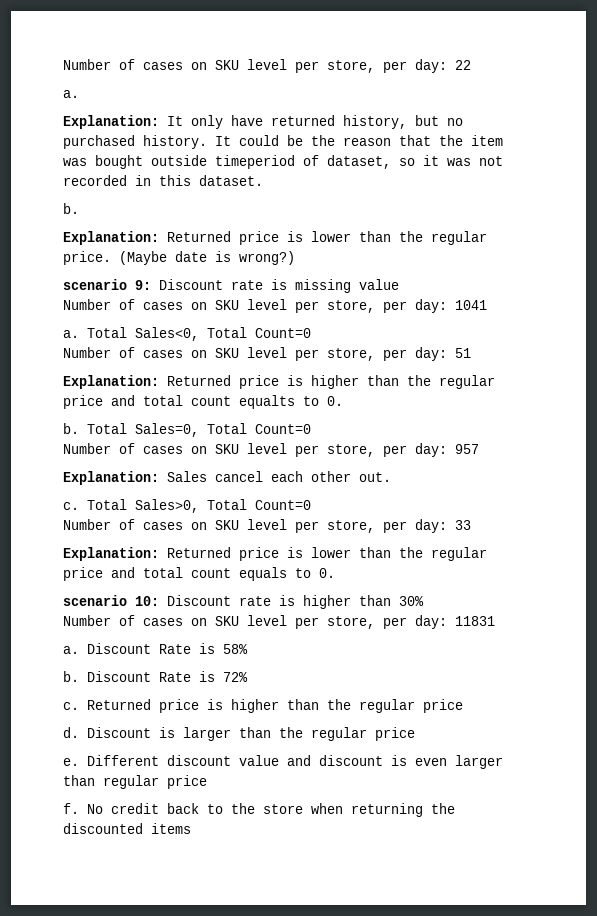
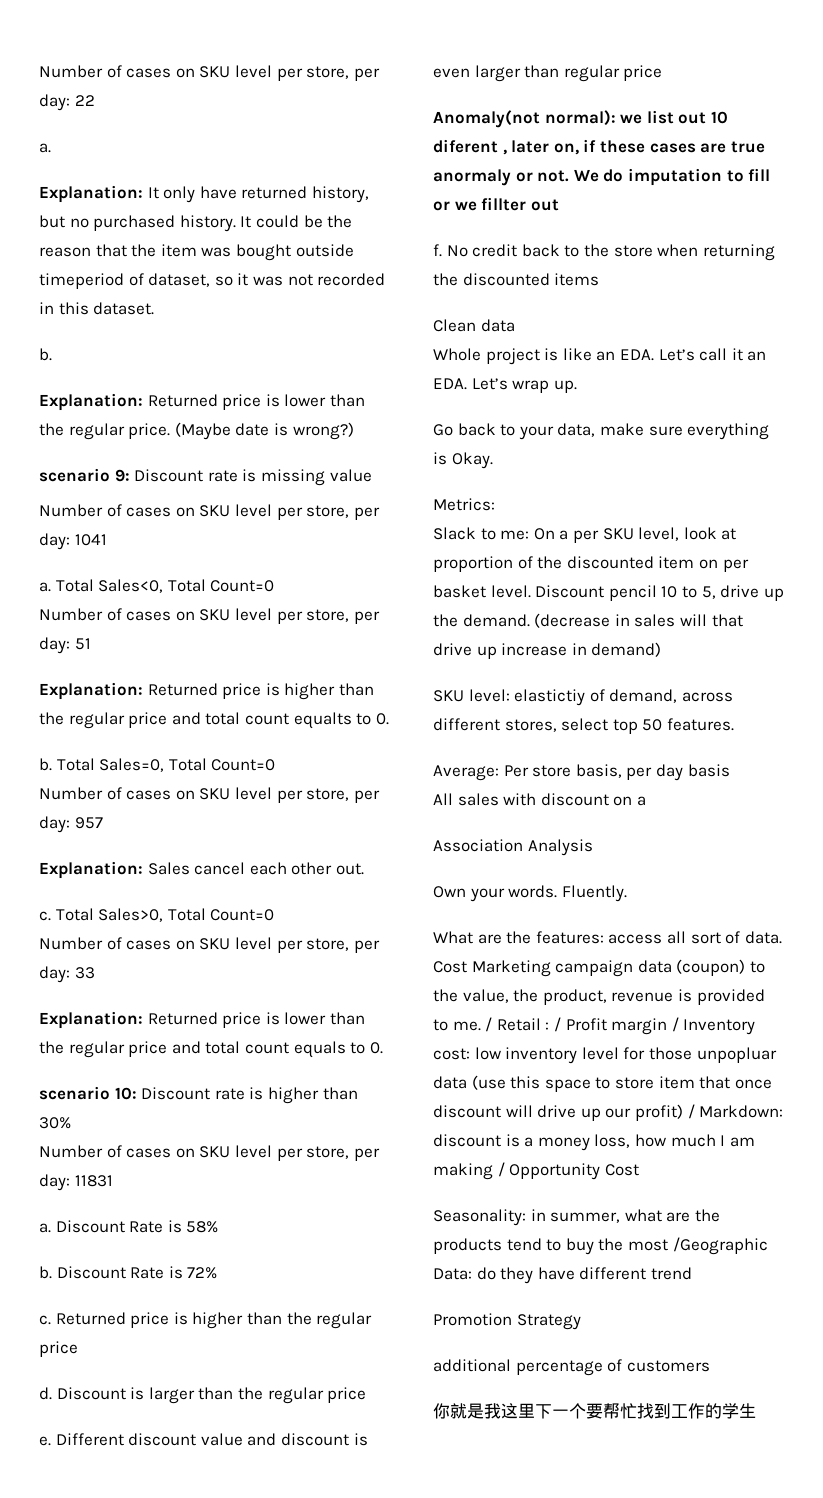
(207, 782) none -> [433,110,728,128] [433,139,765,155] [433,168,771,186] [433,197,559,211] // Anomaly(not normal): we list out 10 diferent , later on, if these cases are true anormaly or not. We do imputation to fill or we fillter out
(191, 828) none -> [433,319,515,332] [433,348,767,365] [433,378,577,393] [433,423,770,440] [433,452,493,469] [433,498,495,511] [433,527,737,543] [433,556,749,572] [433,585,784,601] [433,613,743,628] [433,642,662,659] [433,689,733,706] [433,718,734,734] [433,764,730,781] [433,793,646,806] [433,839,593,856] [433,885,627,902] [433,931,782,944] [433,959,765,977] [433,989,765,1005] [433,1017,756,1035] [433,1047,777,1064] [433,1075,772,1092] [433,1104,784,1121] [433,1134,755,1151] [433,1162,639,1180] [433,1209,720,1226] [433,1237,768,1255] [433,1267,692,1284] [433,1313,581,1330] [433,1359,710,1376] [433,1403,756,1419] // Clean data // Whole project is like an EDA. Let’s call it an EDA. Let’s wrap up. // Go back to your data, make sure everything is Okay. // Metrics: // Slack to me: On a per SKU level, look at proportion of the discounted item on per basket level. Discount pencil 10 to 5, drive up the demand. (decrease in sales will that drive up increase in demand) // SKU level: elastictiy of demand, across different stores, select top 50 features. // Average: Per store basis, per day basis // All sales with discount on a // Association Analysis // Own your words. Fluently. // What are the features: access all sort of data. Cost Marketing campaign data (coupon) to the value, the product, revenue is provided to me. / Retail : / Profit margin / Inventory cost: low inventory level for those unpopluar data (use this space to store item that once discount will drive up our profit) / Markdown: discount is a money loss, how much I am making / Opportunity Cost // Seasonality: in summer, what are the products tend to buy the most /Geographic Data: do they have different trend // Promotion Strategy // additional percentage of customers // 你就是我这里下一个要帮忙找到工作的学生

